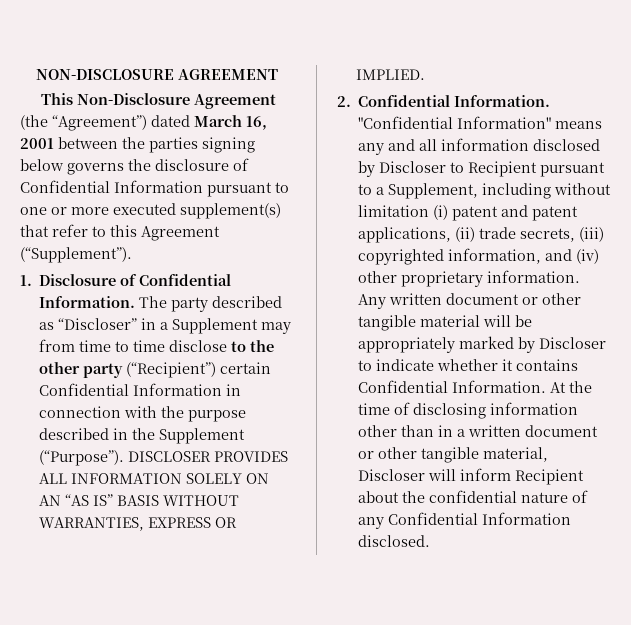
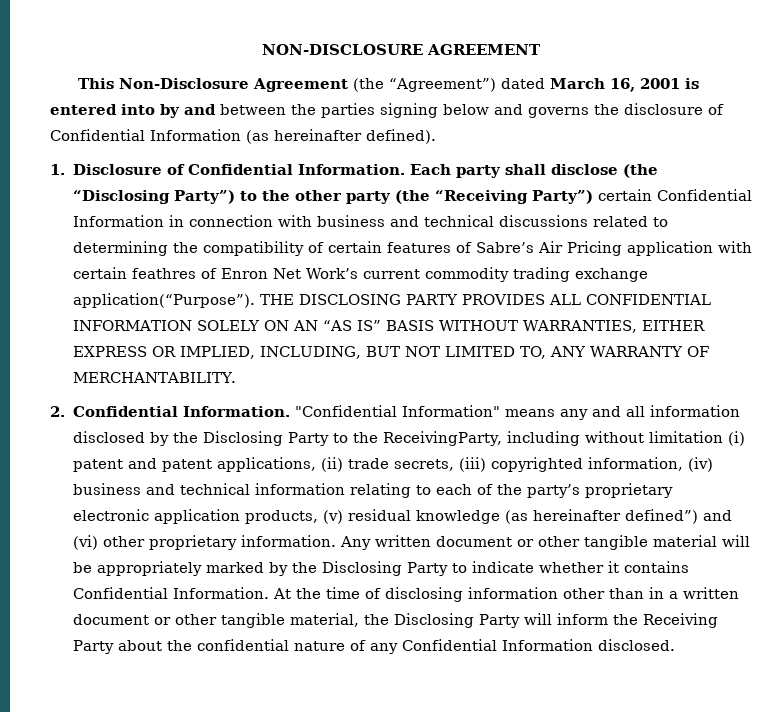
(54, 143) none -> [684,78,699,89] [50,104,216,118] is entered into by and
(64, 165) none -> [494,104,523,115] and
[207,182,289,197] [20,203,281,219] [20,224,220,241] [20,247,132,263] pursuant to one or more executed supplement(s) that refer to this Agreement (“Supplement”). -> [246,129,436,144] (as hereinafter defined).
[139,296,283,312] [39,318,292,334] [39,339,228,352] The party described as “Discloser” in a Supplement may from time to time disclose -> [409,164,658,178] [72,190,235,204] Each party shall disclose (the “Disclosing Party”)
[126,362,217,378] (“Recipient”) -> [394,190,593,204] (the “Receiving Party”)
[161,406,247,422] [39,428,246,444] [39,450,212,466] the purpose described in the Supplement (“Purpose”). DISCLOSER -> [316,215,668,227] [72,241,752,256] [72,267,649,282] [72,293,459,308] business and technical discussions related to determining the compatibility of certain features of Sabre’s Air Pricing application with certain feathres of Enron Net Work’s current commodity trading exchange application(“Purpose”). THE DISCLOSING PARTY
(68, 478) none -> [586,294,712,305] CONFIDENTIAL
(145, 524) none -> [642,320,706,331] EITHER
[356,69,426,80] IMPLIED. -> [179,346,710,359] [72,372,237,383] IMPLIED, INCLUDING, BUT NOT LIMITED TO, ANY WARRANTY OF MERCHANTABILITY.
[379,161,606,177] [358,183,479,199] Discloser to Recipient pursuant to a Supplement, -> [172,431,503,446] the Disclosing Party to the ReceivingParty,
[545,249,600,264] and (iv) -> [687,457,713,472] [72,483,673,498] [72,509,732,524] [72,535,98,550] (iv) business and technical information relating to each of the party’s proprietary electronic application products, (v) residual knowledge (as hereinafter defined”) and (vi)
[539,337,607,349] Discloser -> [291,561,448,576] the Disclosing Party
[358,468,585,485] Discloser will inform Recipient -> [363,613,718,628] [72,640,114,654] the Disclosing Party will inform the Receiving Party

